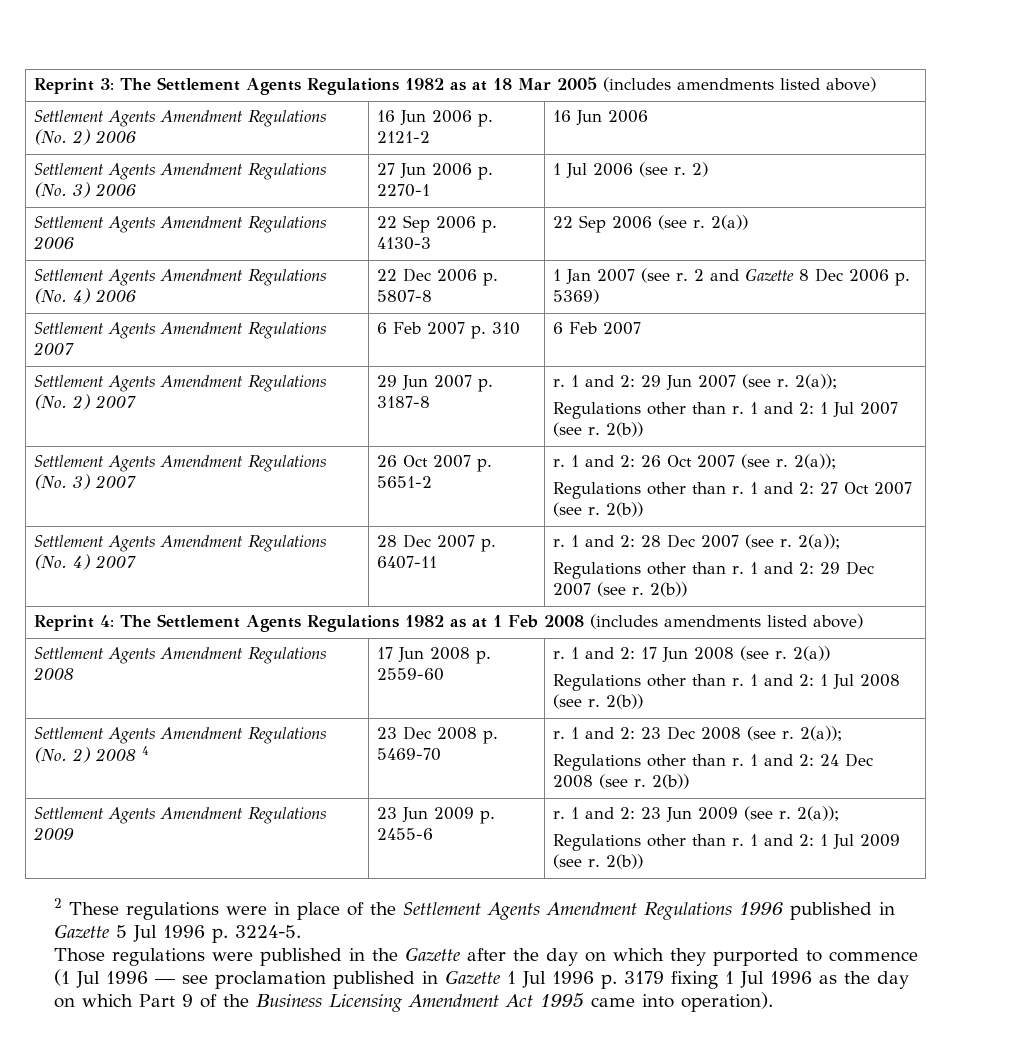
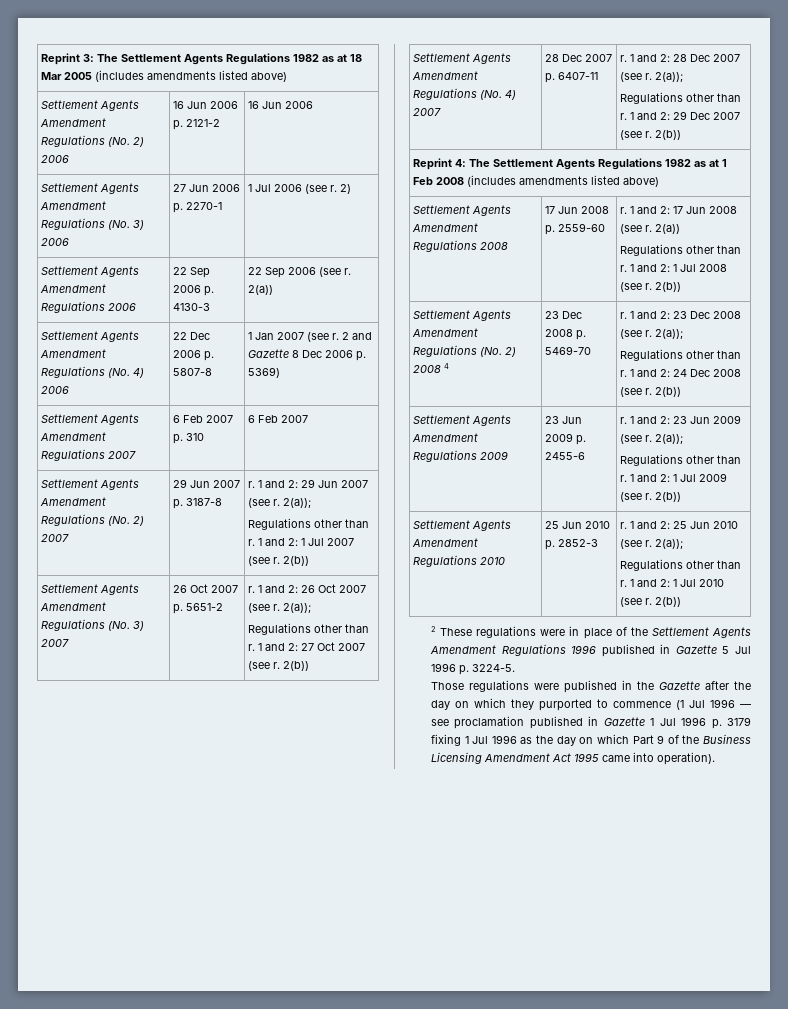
(644, 861) none -> [413,520,512,531] [412,538,479,547] [413,555,506,567] [545,521,611,529] [545,539,599,550] [620,521,739,529] [620,539,684,549] [620,559,742,571] [620,579,725,587] [620,597,682,607] // Settlement Agents Amendment Regulations 2010 | 25 Jun 2010 p. 2852-3 | r. 1 and 2: 25 Jun 2010 (see r. 2(a)); // Regulations other than r. 1 and 2: 1 Jul 2010 (see r. 2(b))

